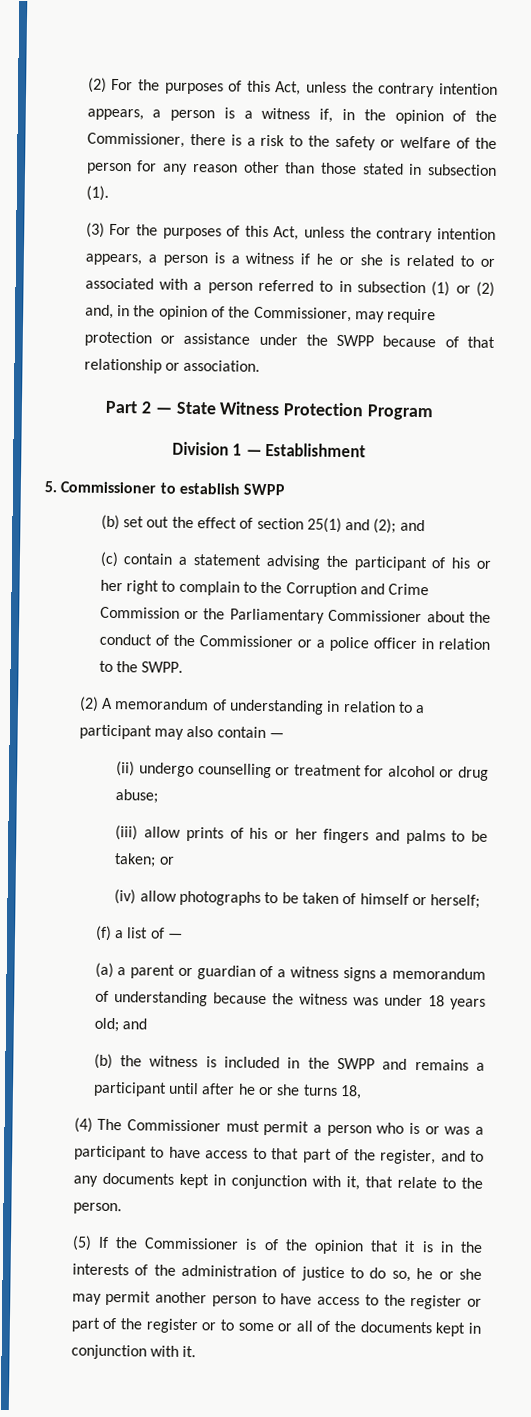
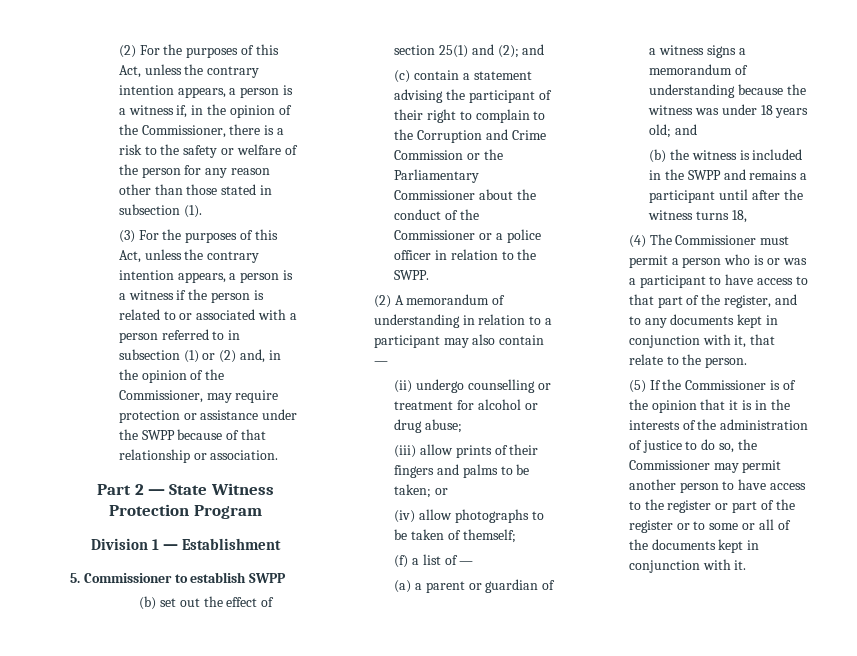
[316,253,384,266] he or she -> [188,289,251,303] the person
[451,557,491,569] [99,579,123,592] his or her -> [394,109,424,120] their
[249,827,318,840] his or her -> [509,444,539,455] their
[359,893,481,909] himself or herself; -> [462,529,516,543] themself;
[237,1083,301,1096] he or she -> [783,189,803,200] [648,210,694,220] the witness
[416,1268,483,1280] he or she -> [737,439,757,450] [628,460,710,470] the Commissioner

